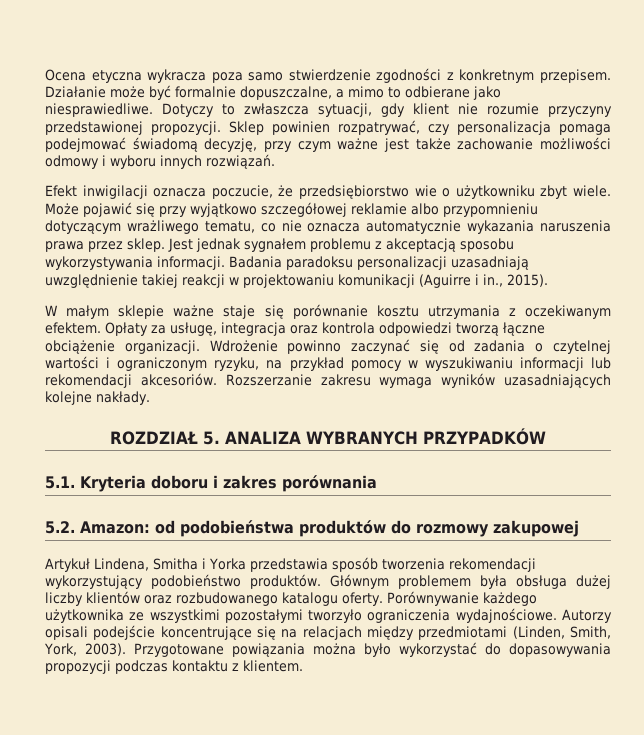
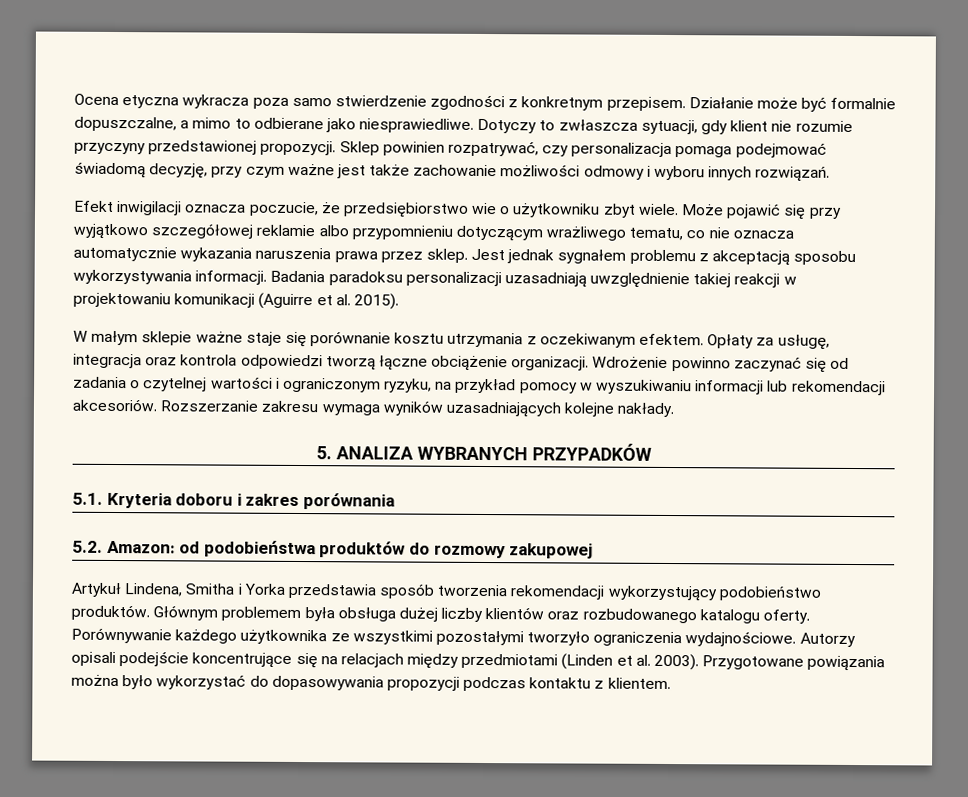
[475,274,503,287] i in., -> [316,294,351,306] et al.
[110,431,199,445] ROZDZIAŁ -> (675, 410) none
[512,626,611,639] [44,643,77,656] (Linden, Smith, York, -> [561,653,651,670] (Linden et al.

